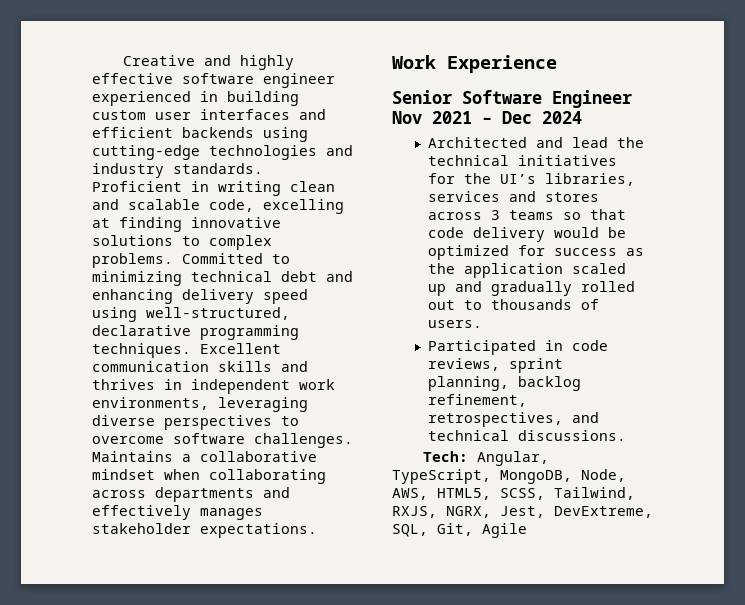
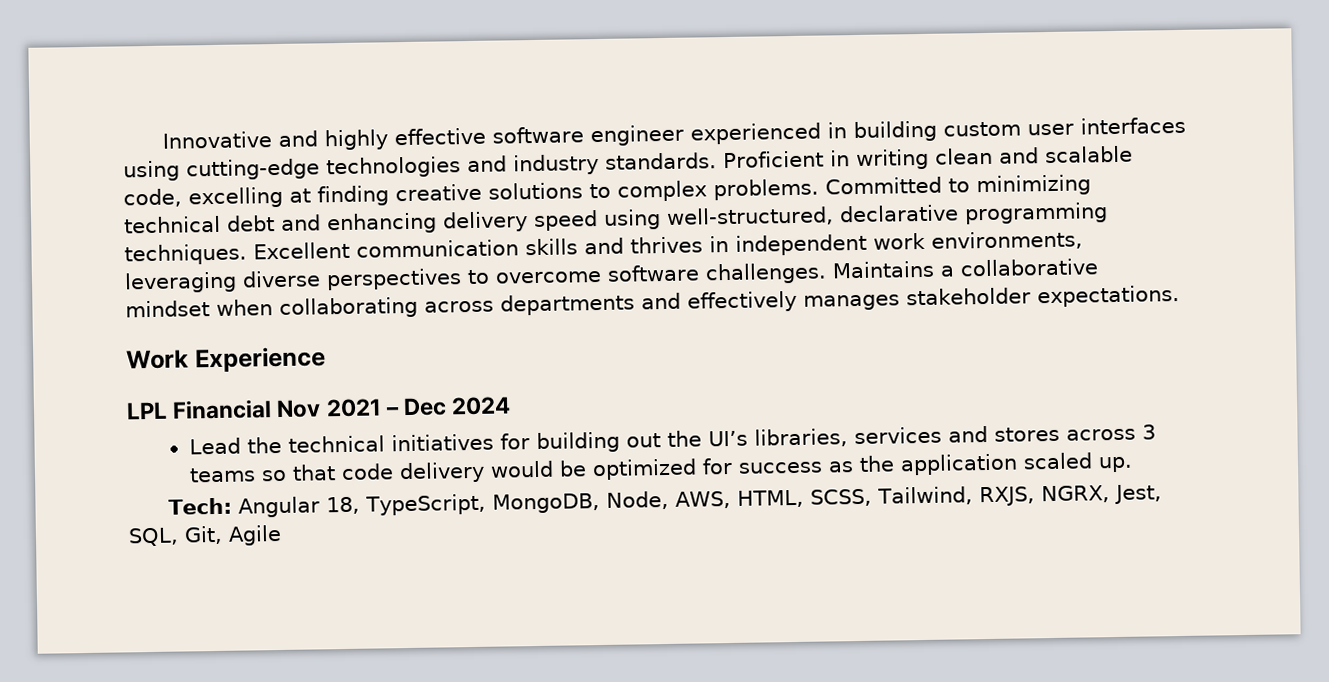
[123,55,196,66] Creative -> [161,131,272,149] Innovative
[299,109,326,120] [92,127,254,138] and efficient backends -> (1186, 125) none
[191,217,281,228] innovative -> [395,183,482,202] creative
[392,90,632,108] Senior Software Engineer -> [126,399,273,420] LPL Financial
[428,137,609,148] Architected and lead -> [188,437,241,455] Lead
(456, 178) none -> [535,431,661,454] building out
[428,281,636,296] [428,299,600,310] [428,320,483,328] [428,340,609,355] [428,358,564,373] [428,376,582,391] [428,394,528,407] [428,412,600,427] [428,430,627,441] up and gradually rolled out to thousands of users. // Participated in code reviews, sprint planning, backlog refinement, retrospectives, and technical discussions. -> [1097,456,1133,473] up.
[477,451,550,466] Angular, -> [237,496,360,518] Angular 18,
[437,488,491,500] HTML5, -> [736,489,804,508] HTML,
[554,506,653,518] DevExtreme, -> (1162, 494) none

